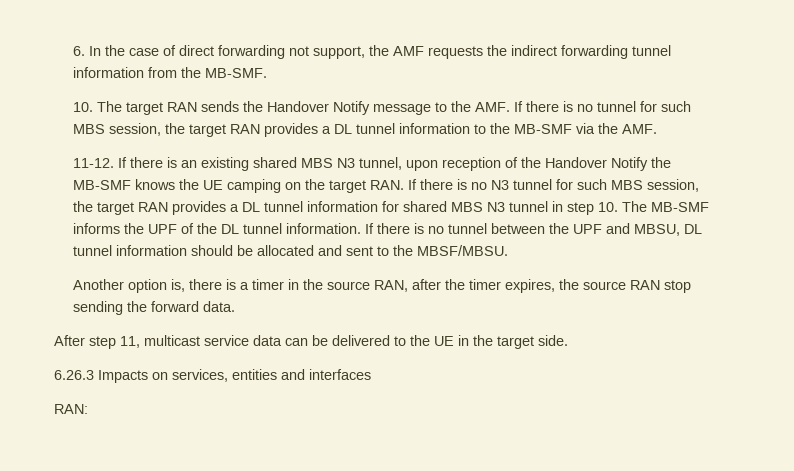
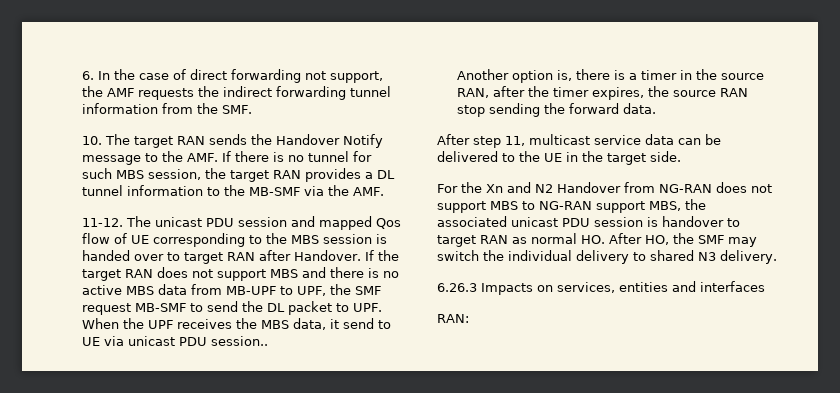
[204,68,267,78] MB-SMF. -> [221,105,252,114] SMF.
[117,157,671,171] [72,179,699,193] [72,201,709,215] [72,223,702,236] [72,245,508,256] If there is an existing shared MBS N3 tunnel, upon reception of the Handover Notify the MB-SMF knows the UE camping on the target RAN. If there is no N3 tunnel for such MBS session, the target RAN provides a DL tunnel information for shared MBS N3 tunnel in step 10. The MB-SMF informs the UPF of the DL tunnel information. If there is no tunnel between the UPF and MBSU, DL tunnel information should be allocated and sent to the MBSF/MBSU. -> [125,216,401,230] [81,233,387,247] [81,250,399,264] [81,267,399,281] [81,284,381,296] [81,301,382,315] [81,318,391,330] [81,336,268,346] The unicast PDU session and mapped Qos flow of UE corresponding to the MBS session is handed over to target RAN after Handover. If the target RAN does not support MBS and there is no active MBS data from MB-UPF to UPF, the SMF request MB-SMF to send the DL packet to UPF. When the UPF receives the MBS data, it send to UE via unicast PDU session..
(568, 340) none -> [437,182,772,193] [437,199,706,213] [437,216,740,227] [437,233,757,247] [437,250,777,264] // For the Xn and N2 Handover from NG-RAN does not support MBS to NG-RAN support MBS, the associated unicast PDU session is handover to target RAN as normal HO. After HO, the SMF may switch the individual delivery to shared N3 delivery.

